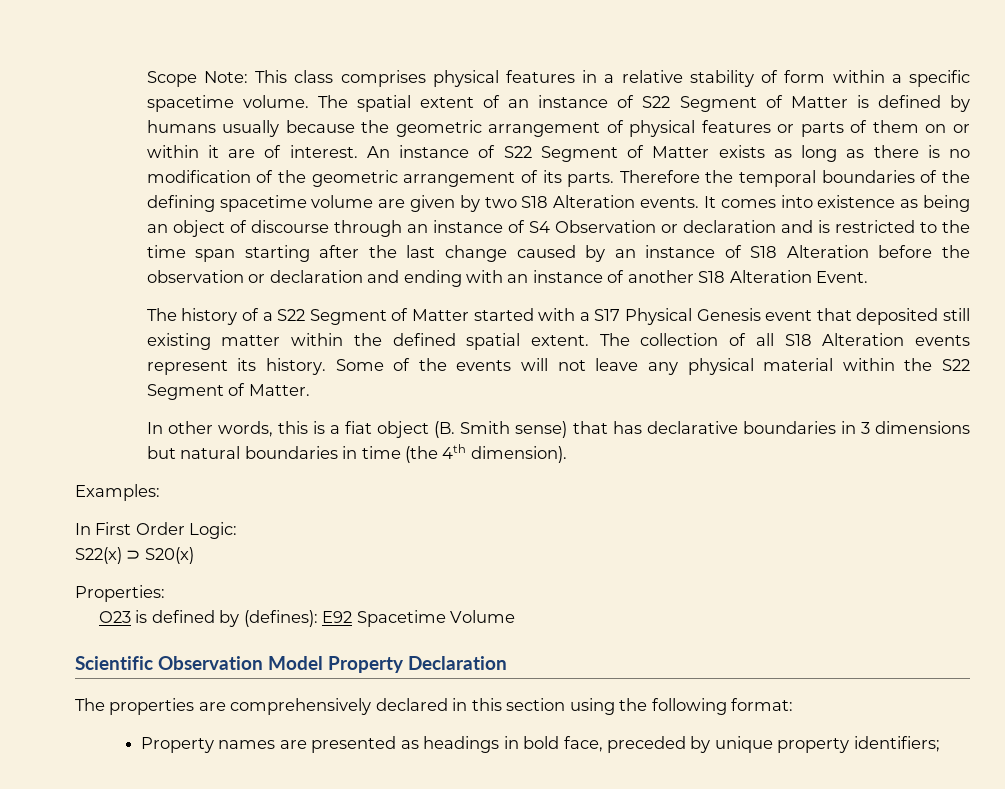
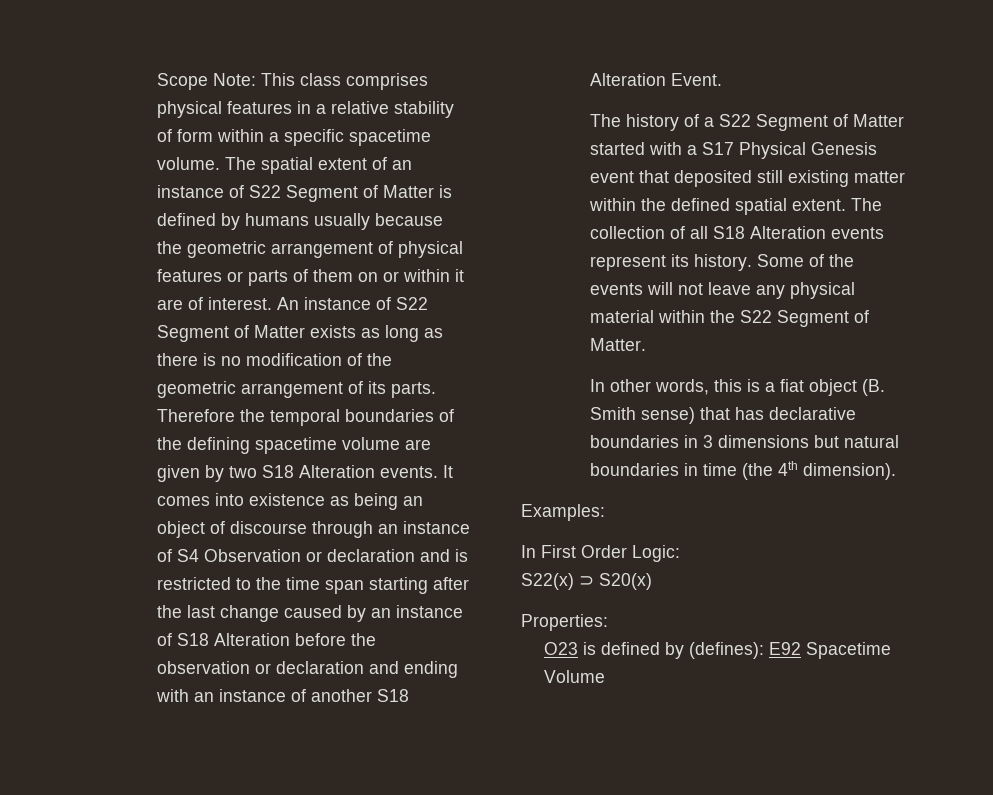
[75,656,507,673] [75,698,794,715] [140,736,940,753] // Scientific Observation Model Property Declaration // The properties are comprehensively declared in this section using the following format: // Property names are presented as headings in bold face, preceded by unique property identifiers; -> (605, 676) none

